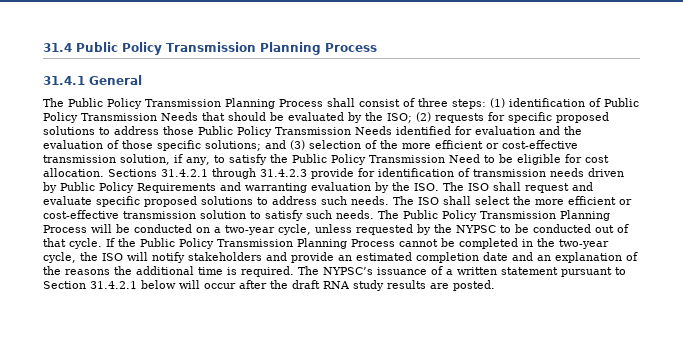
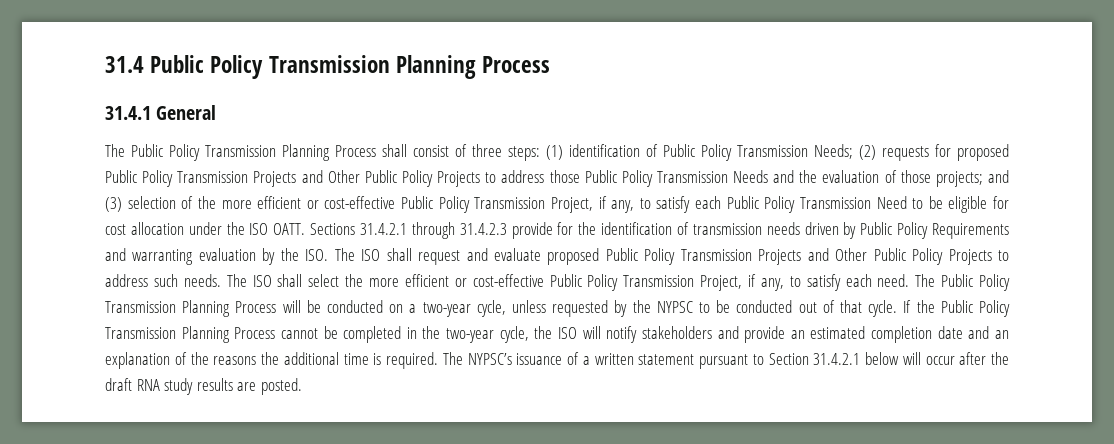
[161,112,609,123] [43,126,95,135] Needs that should be evaluated by the ISO; (2) requests for specific proposed solutions -> [813,144,1009,161] [105,170,481,187] Needs; (2) requests for proposed Public Policy Transmission Projects and Other Public Policy Projects
[396,126,535,135] identified for evaluation -> (769, 176) none
[157,140,261,151] specific solutions; -> [935,171,983,187] projects;
[43,154,288,165] transmission solution, if any, to satisfy the -> [401,196,722,213] Public Policy Transmission Project, if any, to satisfy each
[43,168,104,177] allocation. -> [130,222,306,235] allocation under the ISO OATT.
(375, 172) none -> [578,222,597,235] the
[96,196,253,207] specific proposed solutions -> [547,248,992,265] proposed Public Policy Transmission Projects and Other Public Policy Projects
[123,210,374,221] transmission solution to satisfy such needs. -> [549,274,910,291] Public Policy Transmission Project, if any, to satisfy each need.

